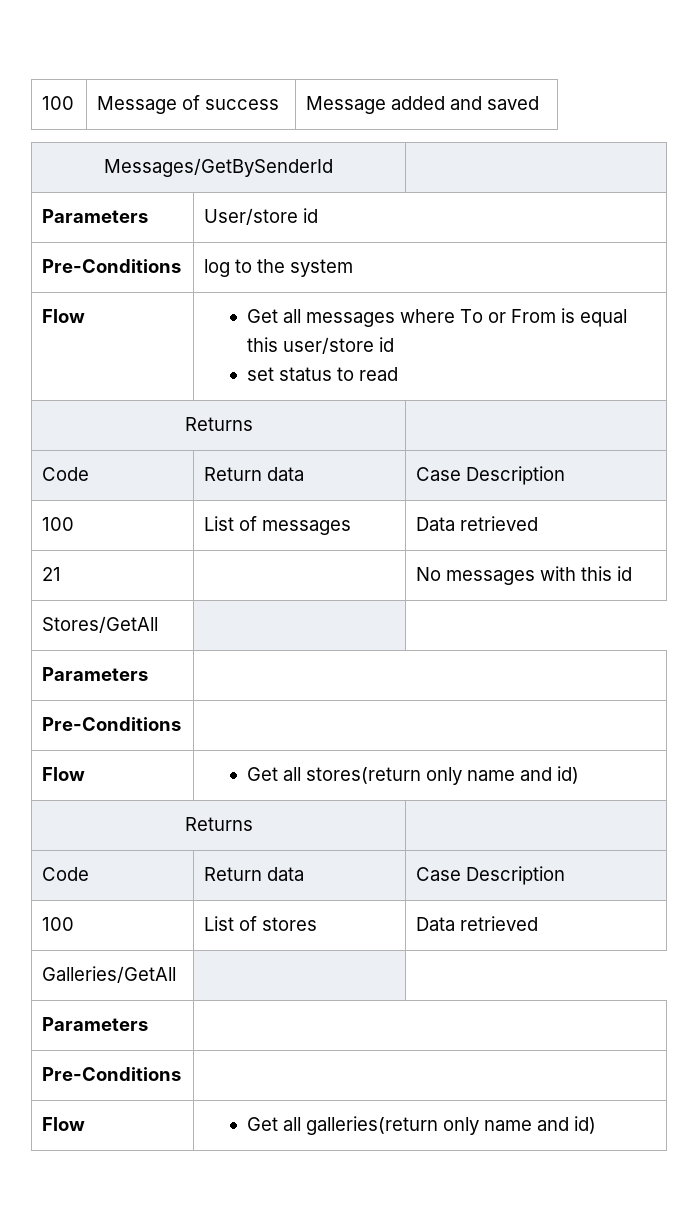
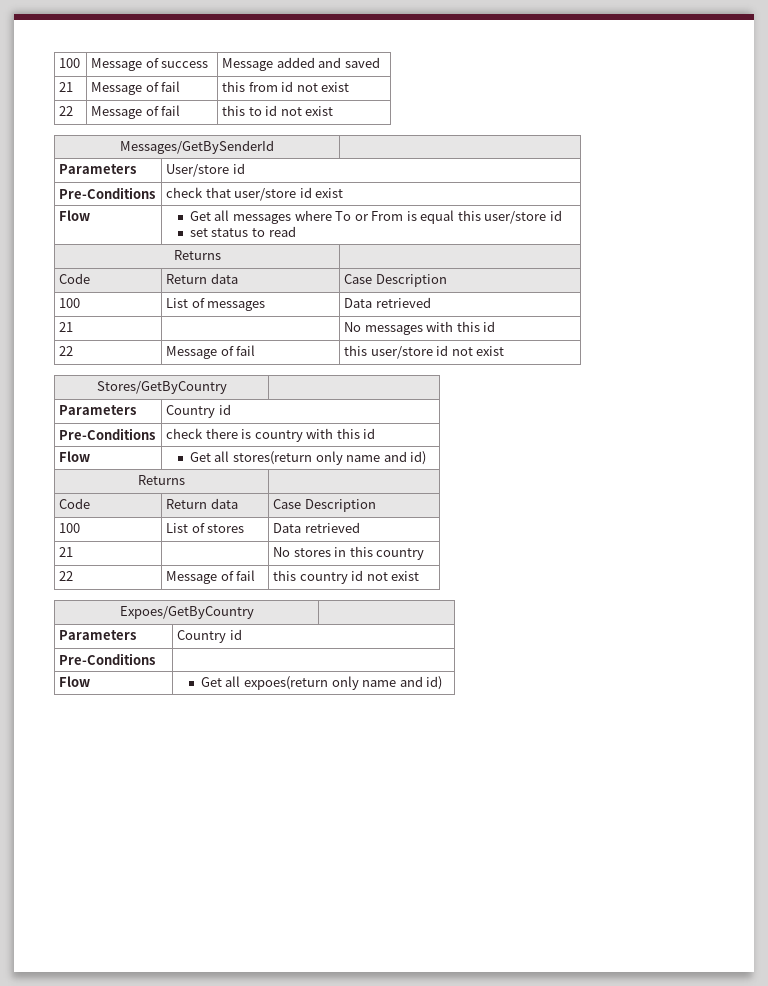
(540, 103) none -> [59,82,74,92] [91,81,181,95] [222,81,350,92] [59,106,74,116] [91,105,181,119] [222,105,334,116] // 21 | Message of fail | this from id not exist // 22 | Message of fail | this to id not exist
[204,259,354,277] log to the system -> [166,187,344,201] check that user/store id exist
[42,616,159,633] [42,667,149,681] [42,717,182,731] Stores/GetAll | // Parameters | // Pre-Conditions | -> [59,346,74,356] [166,345,256,359] [344,345,505,359] [96,381,227,394] [59,405,137,415] [166,404,231,418] [59,428,156,440] [166,428,376,442] 22 | Message of fail | this user/store id not exist // Stores/GetByCountry | // Parameters | Country id // Pre-Conditions | check there is country with this id
[42,966,177,983] [42,1017,149,1031] [42,1067,182,1081] [42,1117,86,1131] [246,1116,438,1135] Galleries/GetAll | // Parameters | // Pre-Conditions | // Flow | Get all galleries(return -> [59,547,74,557] [273,546,425,560] [59,571,74,581] [166,570,256,584] [273,570,420,584] [119,606,254,619] [59,630,137,640] [177,629,242,643] [59,653,156,665] [59,676,91,687] [200,676,328,690] 21 | | No stores in this country // 22 | Message of fail | this country id not exist // Expoes/GetByCountry | // Parameters | Country id // Pre-Conditions | // Flow | Get all expoes(return

